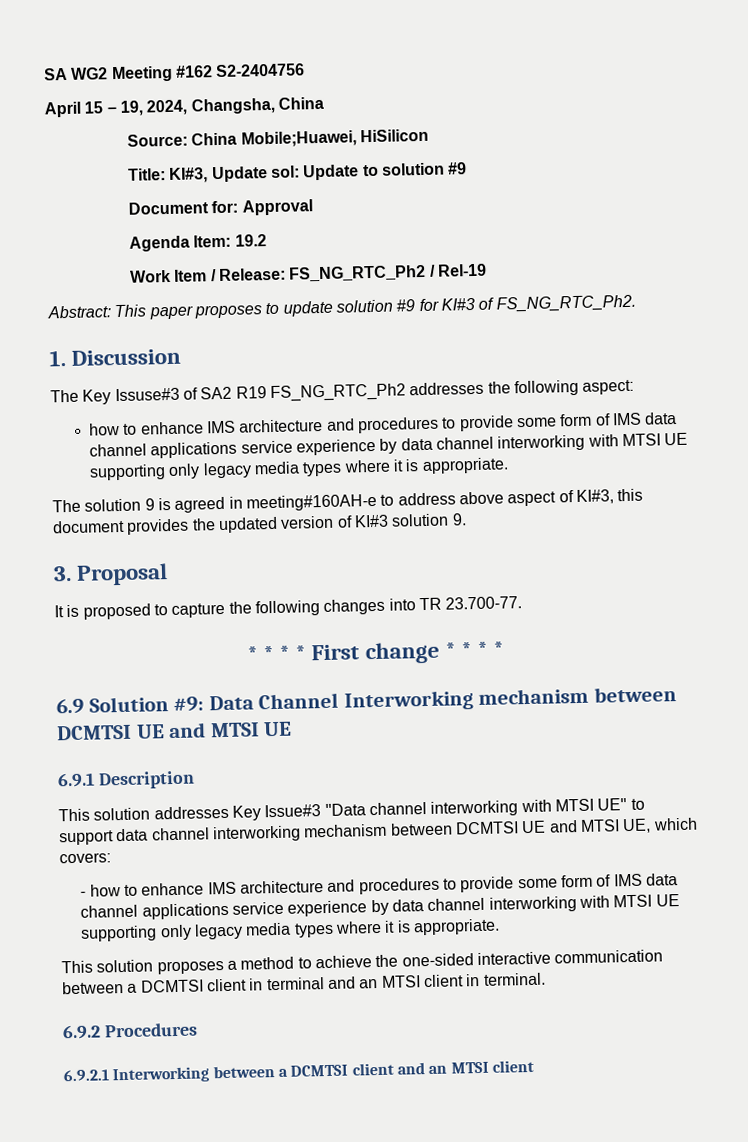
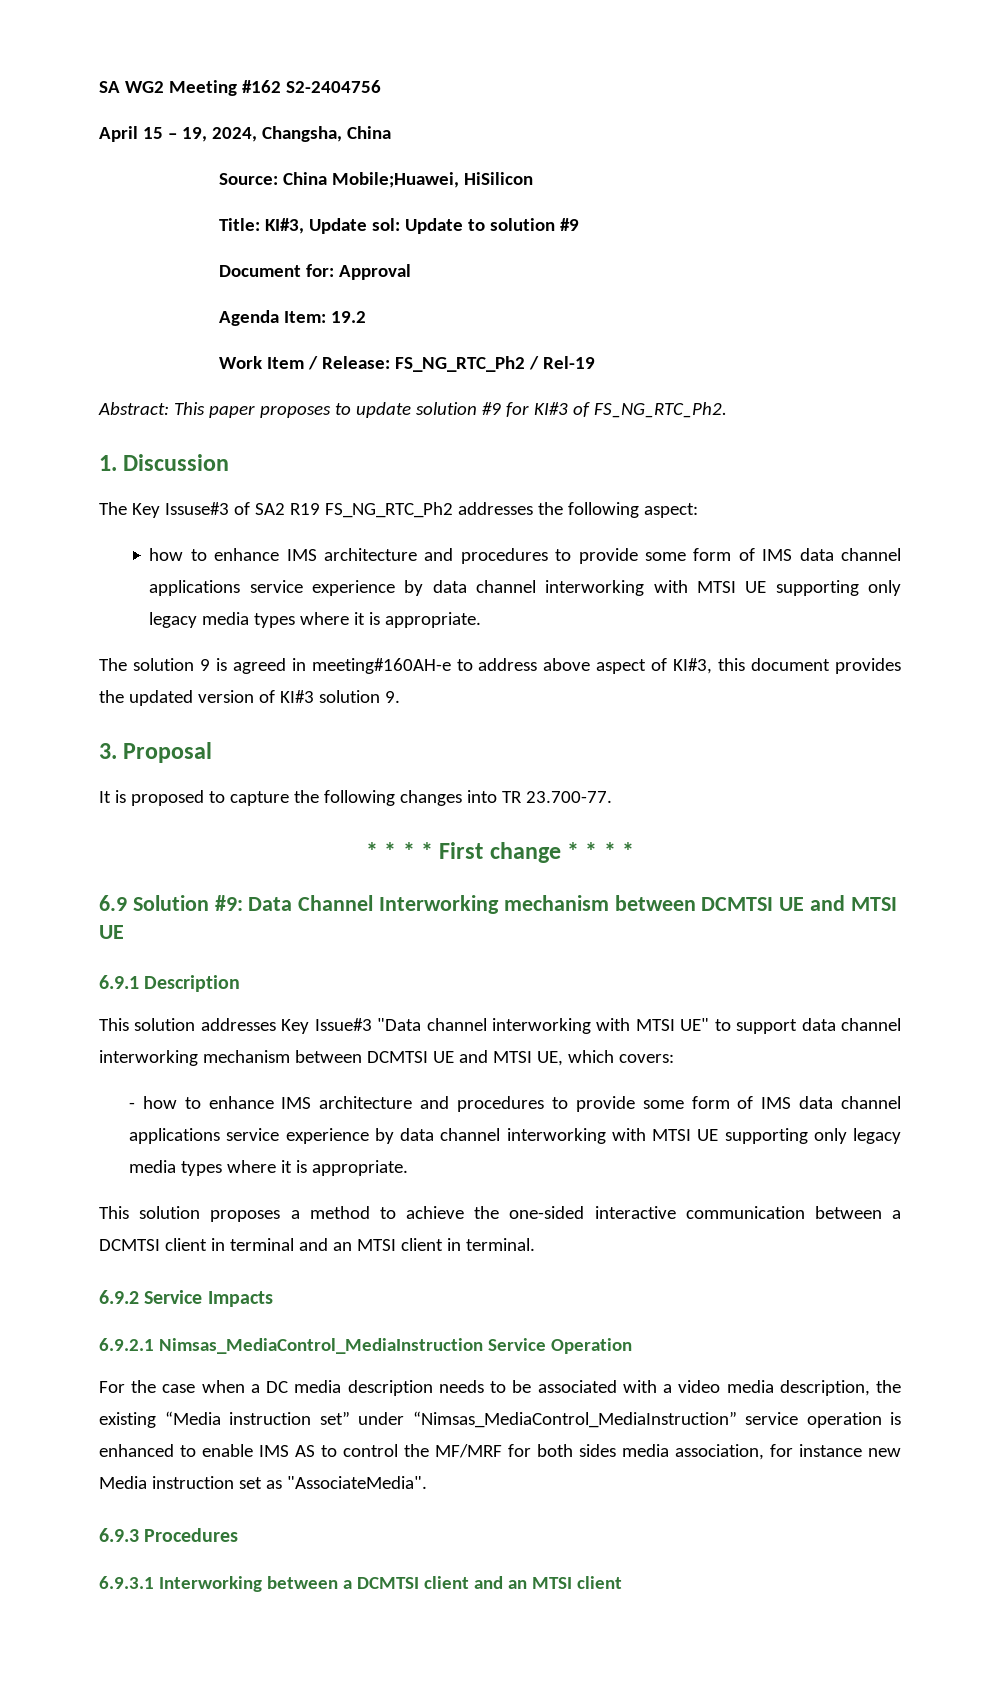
(101, 1032) none -> [144,1290,273,1307] [99,1338,632,1354] [99,1380,902,1396] [99,1411,901,1428] [99,1444,901,1460] [99,1476,427,1489] [99,1528,139,1542] Service Impacts // 6.9.2.1 Nimsas_MediaControl_MediaInstruction Service Operation // For the case when a DC media description needs to be associated with a video media description, the existing “Media instruction set” under “Nimsas_MediaControl_MediaInstruction” service operation is enhanced to enable IMS AS to control the MF/MRF for both sides media association, for instance new Media instruction set as "AssociateMedia". // 6.9.3
[63,1069,109,1082] 6.9.2.1 -> [99,1576,154,1589] 6.9.3.1

